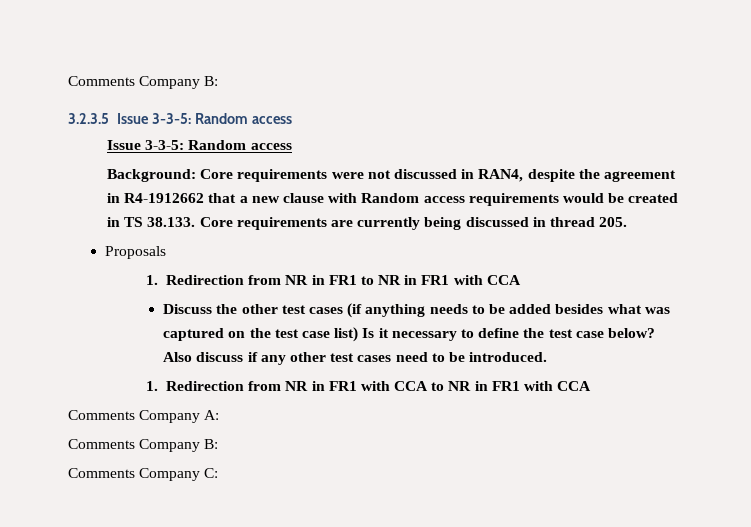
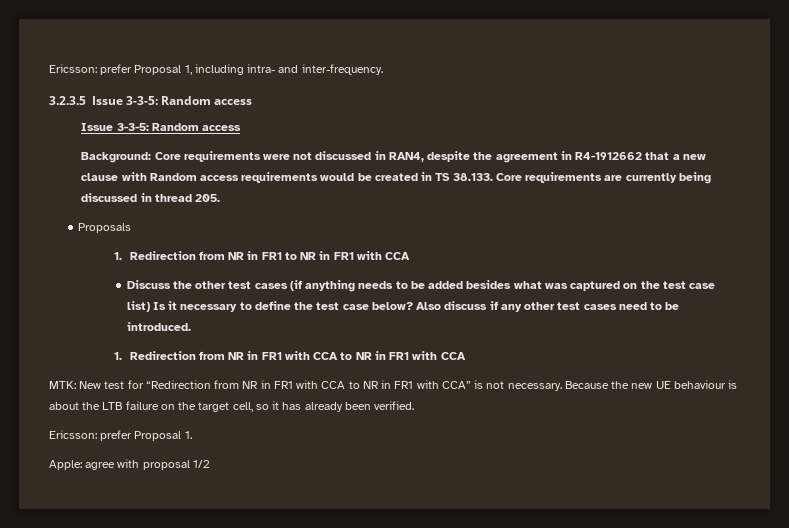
[68,76,219,89] Comments Company B: -> [49,64,383,75] Ericsson: prefer Proposal 1, including intra- and inter-frequency.
[68,410,220,423] [68,439,219,452] [68,468,219,481] Comments Company A: // Comments Company B: // Comments Company C: -> [49,380,738,391] [49,401,415,412] [49,430,192,441] [49,459,210,470] MTK: New test for “Redirection from NR in FR1 with CCA to NR in FR1 with CCA” is not necessary. Because the new UE behaviour is about the LTB failure on the target cell, so it has already been verified. // Ericsson: prefer Proposal 1. // Apple: agree with proposal 1/2

